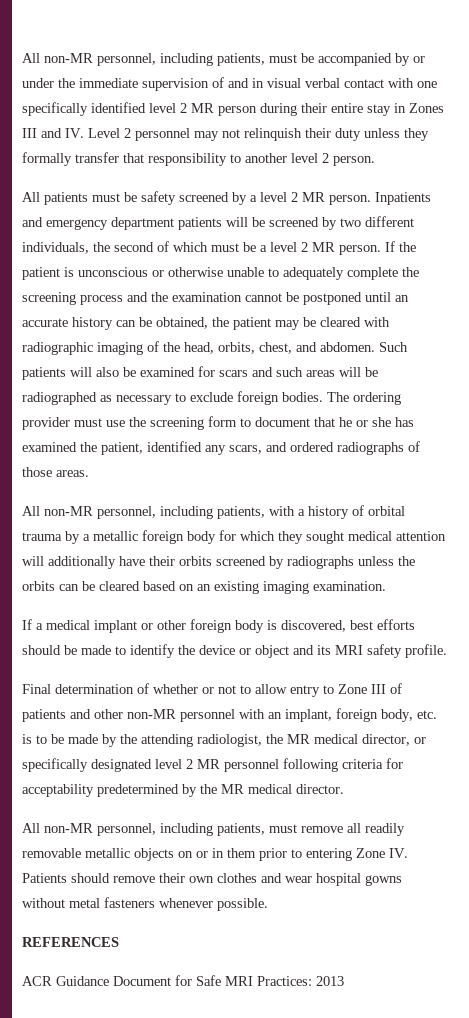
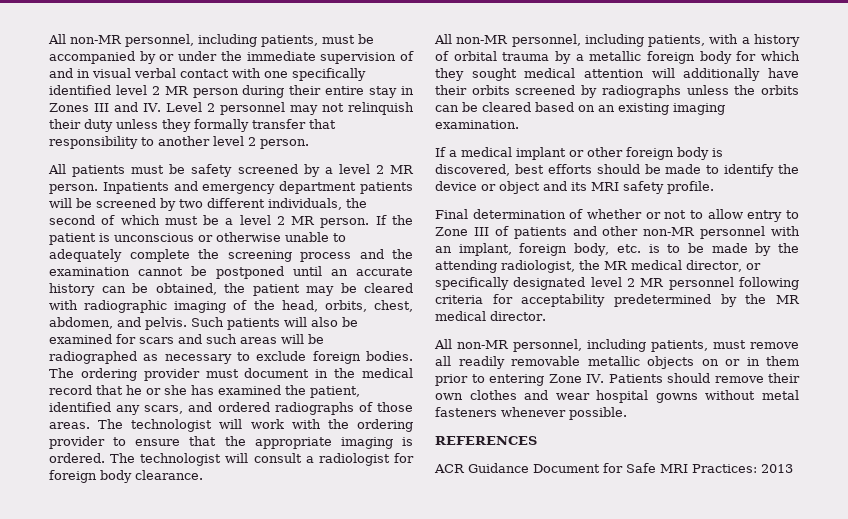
[296,342,375,352] and abdomen. -> [49,317,187,330] abdomen, and pelvis.
[106,416,310,430] use the screening form to document -> [244,368,413,378] [49,385,92,395] document in the medical record
(89, 473) none -> [98,419,413,432] [49,436,413,449] [49,453,415,466] [49,470,203,483] The technologist will work with the ordering provider to ensure that the appropriate imaging is ordered. The technologist will consult a radiologist for foreign body clearance.

